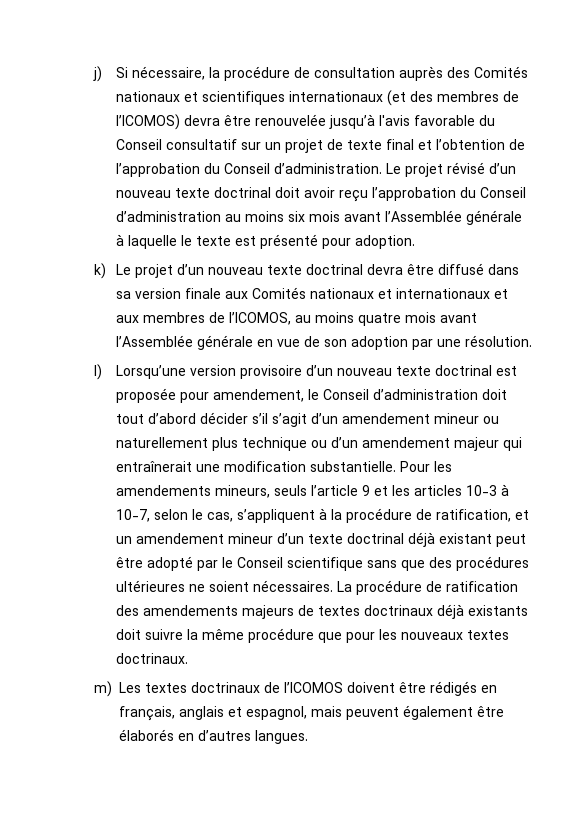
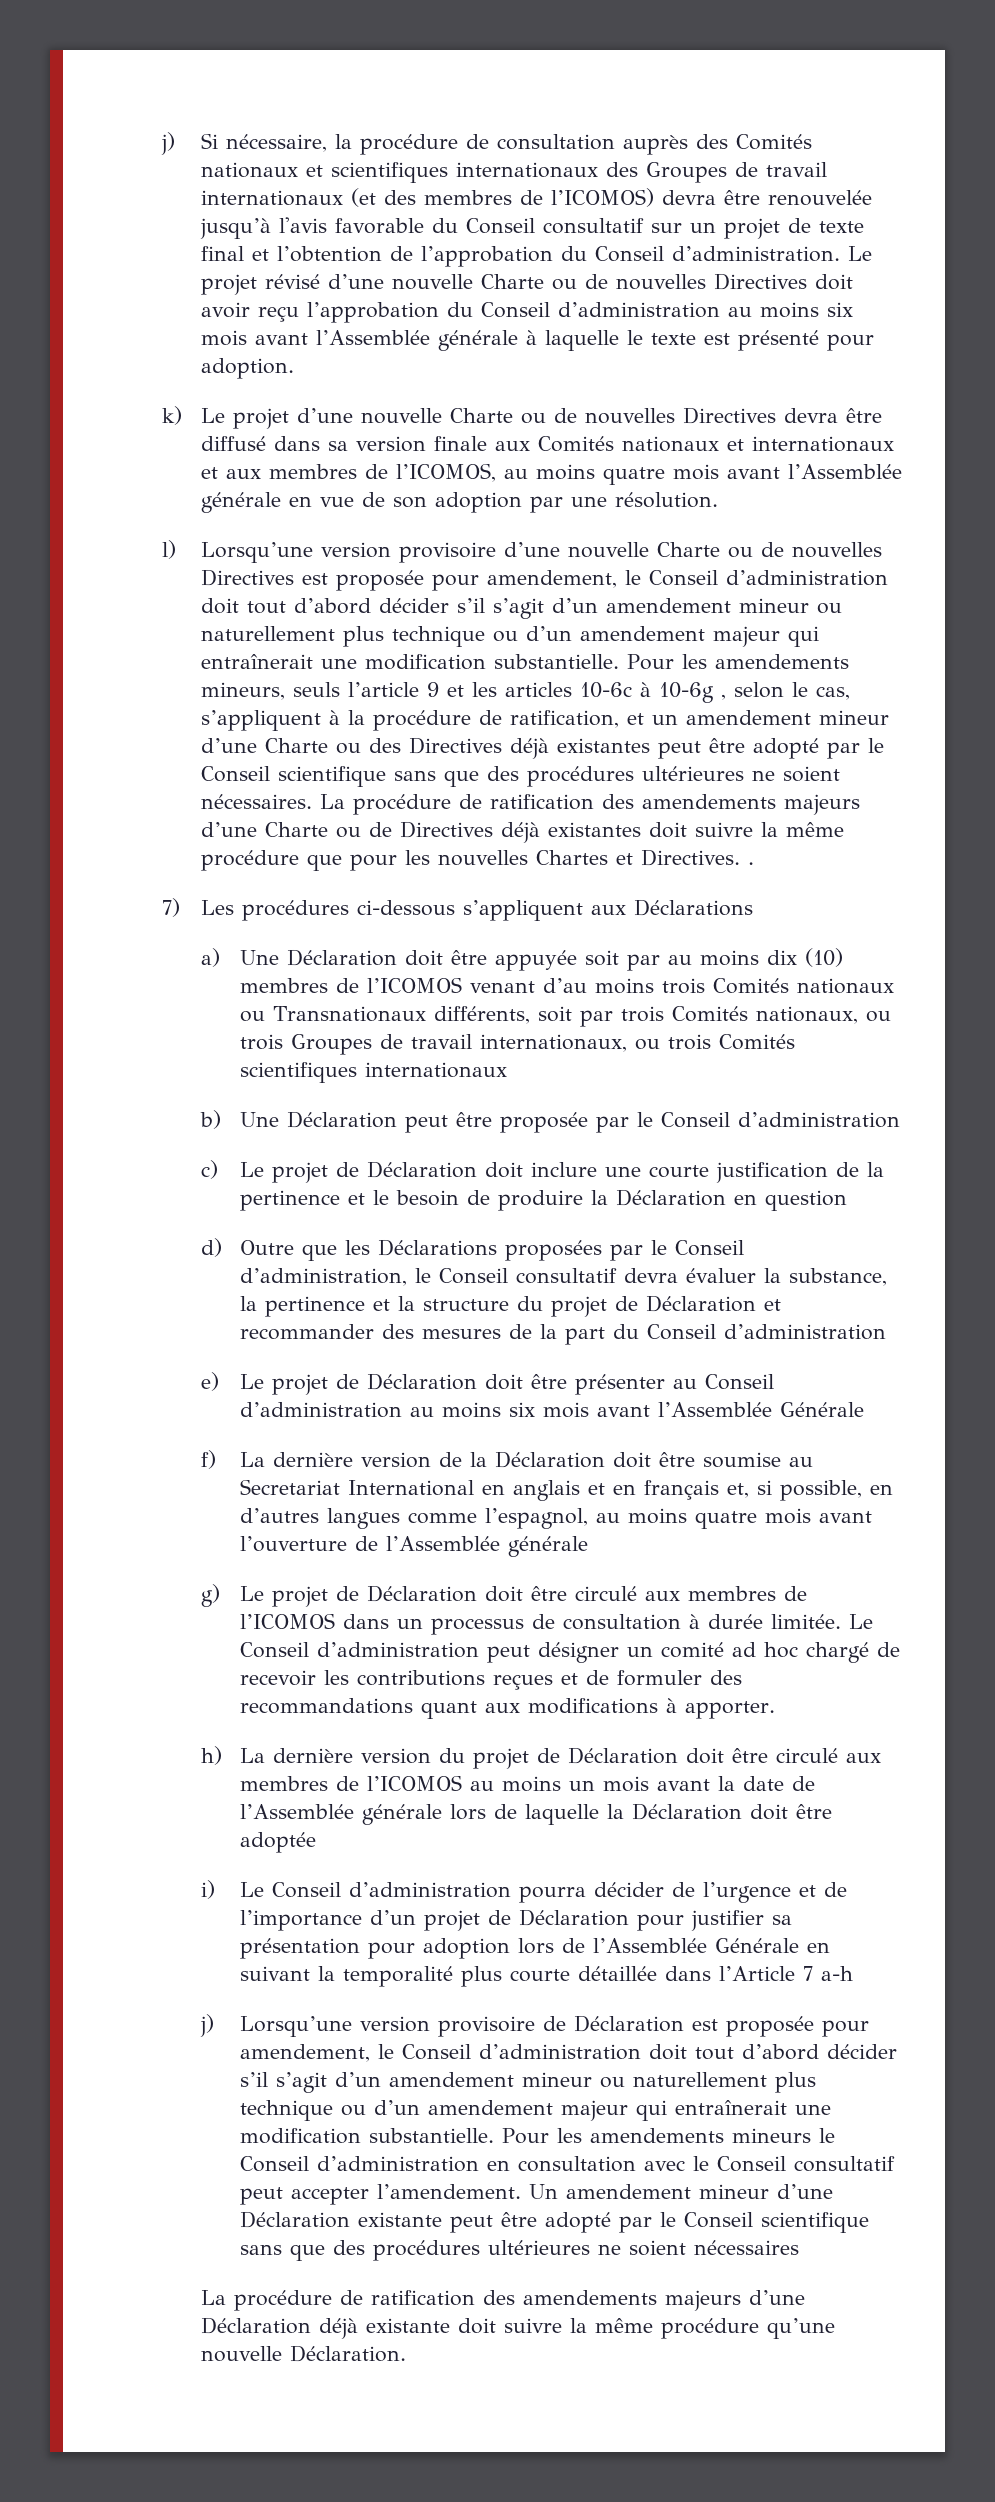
(383, 96) none -> [605,162,827,183] [200,190,343,206] des Groupes de travail internationaux
[488,163,516,174] [115,187,271,198] d’un nouveau texte doctrinal -> [327,273,807,290] d’une nouvelle Charte ou de nouvelles Directives
[176,264,363,275] d’un nouveau texte doctrinal -> [296,407,776,424] d’une nouvelle Charte ou de nouvelles Directives
[305,365,492,376] d’un nouveau texte doctrinal -> [503,542,882,558] [200,569,294,586] d’une nouvelle Charte ou de nouvelles Directives
[465,484,509,496] [115,509,150,522] 10-3 à 10-7, -> [579,682,726,703] 10-6c à 10-6g ,
[276,532,492,547] d’un texte doctrinal déjà existant -> [200,737,650,759] d’une Charte ou des Directives déjà existantes
[297,604,528,619] de textes doctrinaux déjà existants -> [200,821,641,843] d’une Charte ou de Directives déjà existantes
[400,630,509,640] [115,653,188,664] [93,681,497,697] [118,705,504,721] [118,729,308,744] nouveaux textes doctrinaux. // m) Les textes doctrinaux de l’ICOMOS doivent être rédigés en français, anglais et espagnol, mais peuvent également être élaborés en d’autres langues. -> [437,849,754,866] [161,898,753,921] [200,948,844,971] [240,977,895,994] [240,1006,892,1027] [240,1034,796,1055] [240,1062,508,1083] [199,1110,901,1133] [200,1160,885,1183] [240,1189,848,1211] [200,1238,745,1261] [240,1268,888,1286] [240,1295,782,1317] [240,1324,887,1345] [200,1372,775,1395] [240,1402,865,1418] [200,1450,814,1469] [240,1479,894,1501] [240,1508,873,1529] [240,1536,589,1557] [200,1584,808,1607] [240,1613,874,1635] [240,1642,901,1663] [240,1670,743,1690] [240,1698,776,1719] [200,1746,882,1769] [240,1775,816,1792] [240,1803,833,1825] [240,1832,317,1853] [200,1880,848,1903] [240,1909,793,1931] [240,1938,831,1959] [240,1966,854,1987] [199,2014,870,2037] [240,2044,898,2062] [240,2072,817,2093] [240,2100,832,2121] [240,2128,836,2144] [240,2156,896,2172] [240,2184,834,2205] [240,2211,870,2233] [240,2240,800,2261] [200,2290,805,2311] [200,2317,835,2339] [200,2345,406,2362] nouvelles Chartes et Directives. . // 7) Les procédures ci-dessous s’appliquent aux Déclarations // a) Une Déclaration doit être appuyée soit par au moins dix (10) membres de l’ICOMOS venant d’au moins trois Comités nationaux ou Transnationaux différents, soit par trois Comités nationaux, ou trois Groupes de travail internationaux, ou trois Comités scientifiques internationaux // b) Une Déclaration peut être proposée par le Conseil d’administration // c) Le projet de Déclaration doit inclure une courte justification de la pertinence et le besoin de produire la Déclaration en question // d) Outre que les Déclarations proposées par le Conseil d’administration, le Conseil consultatif devra évaluer la substance, la pertinence et la structure du projet de Déclaration et recommander des mesures de la part du Conseil d’administration // e) Le projet de Déclaration doit être présenter au Conseil d’administration au moins six mois avant l’Assemblée Générale // f) La dernière version de la Déclaration doit être soumise au Secretariat International en anglais et en français et, si possible, en d’autres langues comme l’espagnol, au moins quatre mois avant l’ouverture de l’Assemblée générale // g) Le projet de Déclaration doit être circulé aux membres de l’ICOMOS dans un processus de consultation à durée limitée. Le Conseil d’administration peut désigner un comité ad hoc chargé de recevoir les contributions reçues et de formuler des recommandations quant aux modifications à apporter. // h) La dernière version du projet de Déclaration doit être circulé aux membres de l’ICOMOS au moins un mois avant la date de l’Assemblée générale lors de laquelle la Déclaration doit être adoptée // i) Le Conseil d’administration pourra décider de l’urgence et de l’importance d’un projet de Déclaration pour justifier sa présentation pour adoption lors de l’Assemblée Générale en suivant la temporalité plus courte détaillée dans l’Article 7 a-h // j) Lorsqu’une version provisoire de Déclaration est proposée pour amendement, le Conseil d’administration doit tout d’abord décider s’il s’agit d’un amendement mineur ou naturellement plus technique ou d’un amendement majeur qui entraînerait une modification substantielle. Pour les amendements mineurs le Conseil d’administration en consultation avec le Conseil consultatif peut accepter l’amendement. Un amendement mineur d’une Déclaration existante peut être adopté par le Conseil scientifique sans que des procédures ultérieures ne soient nécessaires // La procédure de ratification des amendements majeurs d’une Déclaration déjà existante doit suivre la même procédure qu’une nouvelle Déclaration.

